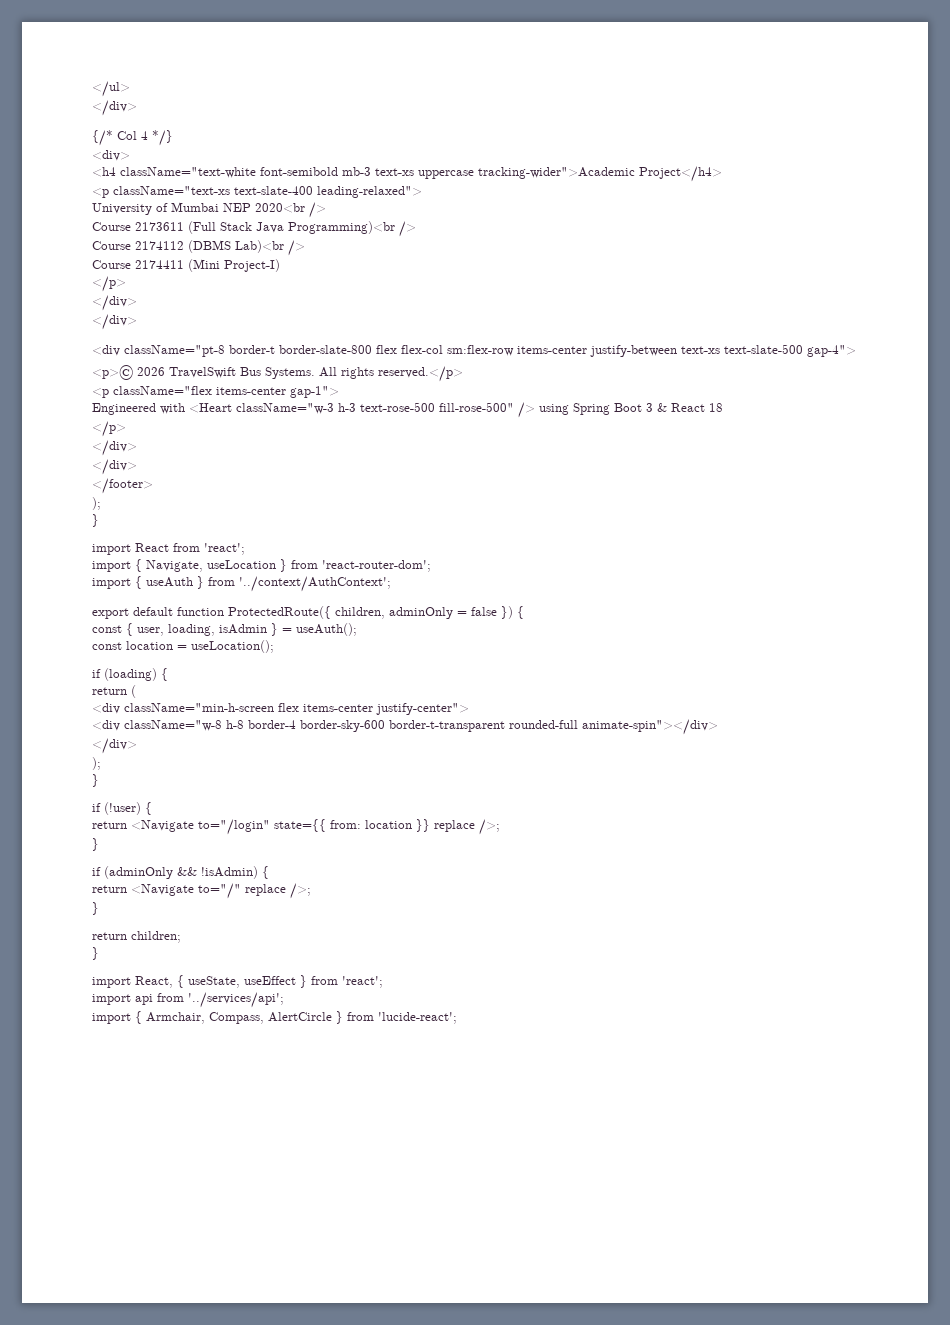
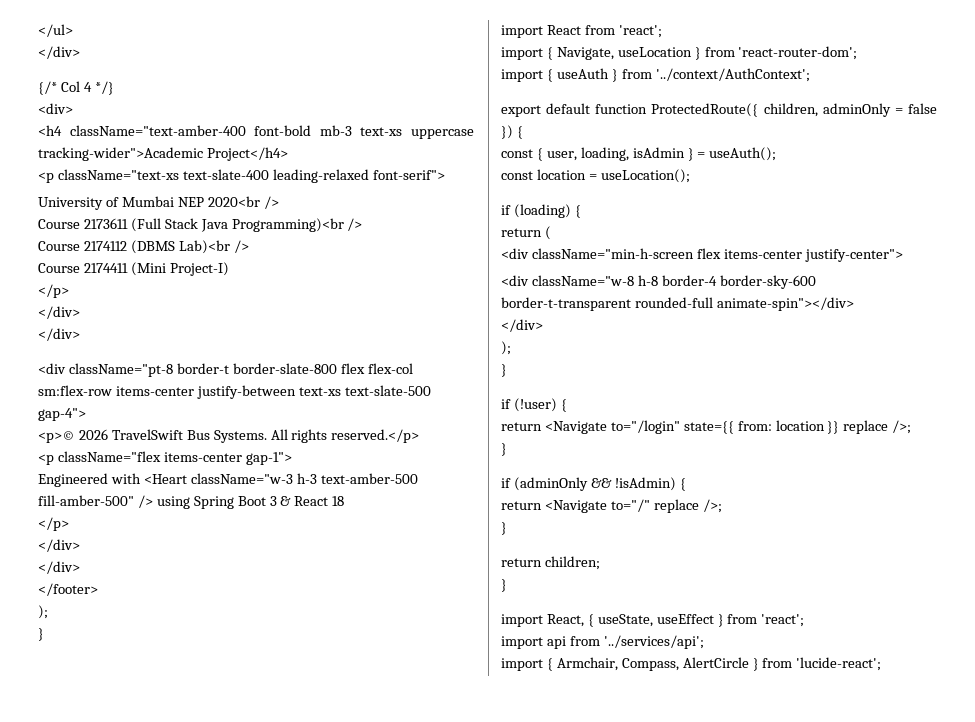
[120,167,338,178] className="text-white font-semibold -> [69,125,312,136] className="text-amber-400 font-bold
[317,186,422,198] leading-relaxed"> -> [272,169,445,183] leading-relaxed font-serif">
[360,402,514,412] text-rose-500 fill-rose-500" -> [320,473,418,484] [38,495,134,506] text-amber-500 fill-amber-500"

